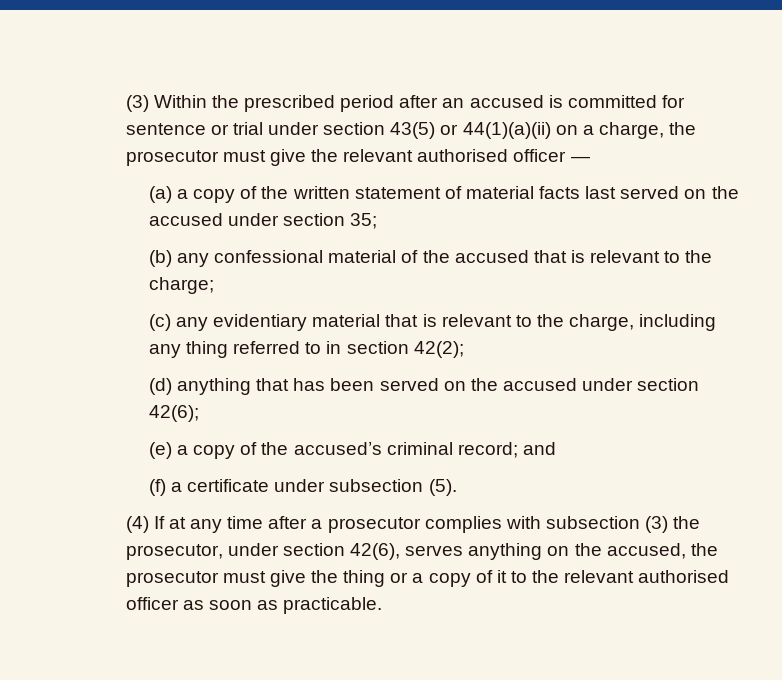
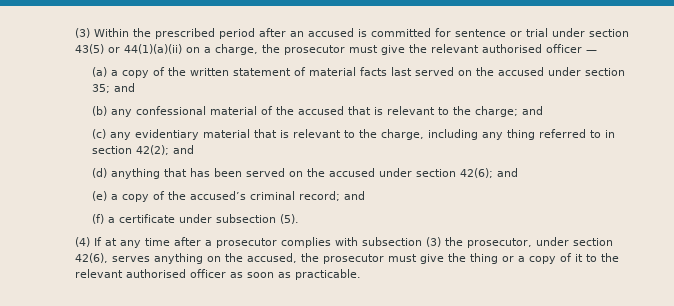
(378, 221) none -> [114,83,136,92] and
(214, 285) none -> [522,106,544,115] and
(464, 349) none -> [173,145,195,154] and
(199, 413) none -> [497,168,519,177] and

